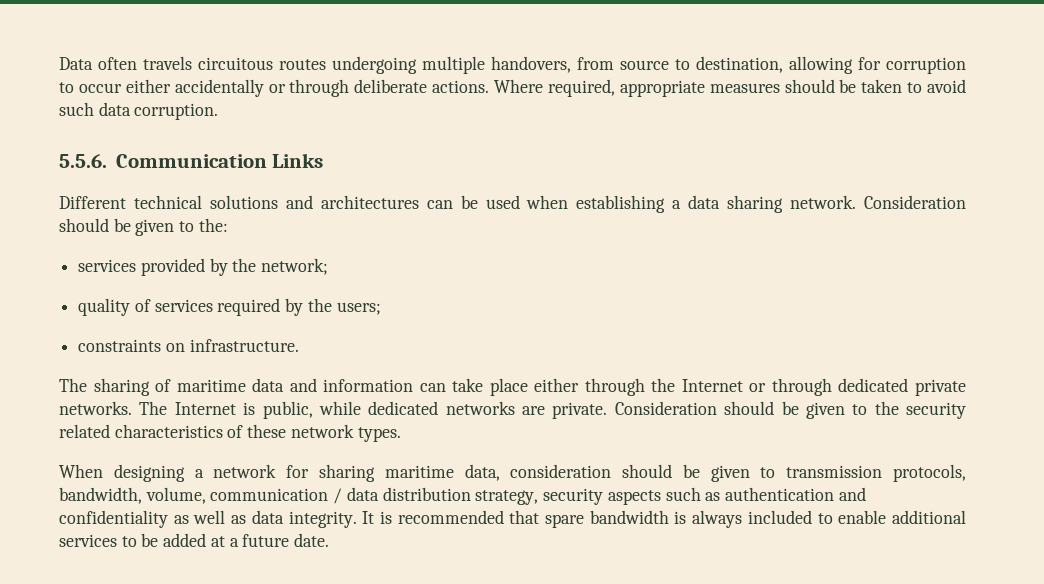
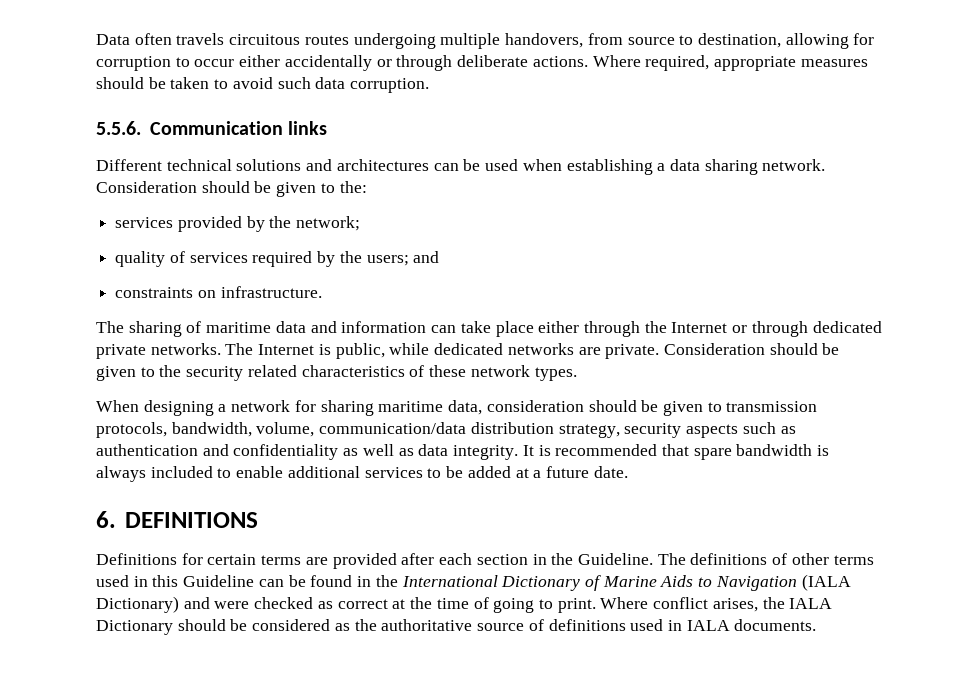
[272,153,324,168] Links -> [288,121,328,135] links
(381, 308) none -> [413,251,440,263] and
[210,487,379,504] communication / data -> [319,422,467,434] communication/data
(330, 540) none -> [96,511,258,528] [96,553,874,569] [96,574,851,591] [96,596,833,613] [96,619,817,635] // 6. DEFINITIONS // Definitions for certain terms are provided after each section in the Guideline. The definitions of other terms used in this Guideline can be found in the International Dictionary of Marine Aids to Navigation (IALA Dictionary) and were checked as correct at the time of going to print. Where conflict arises, the IALA Dictionary should be considered as the authoritative source of definitions used in IALA documents.

